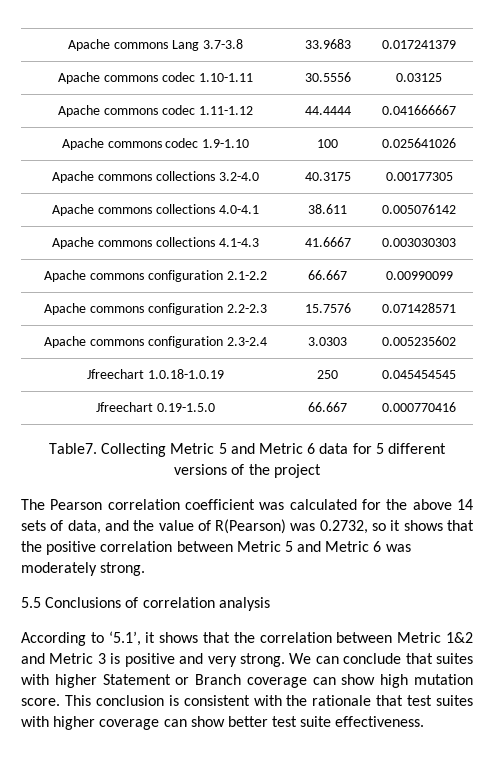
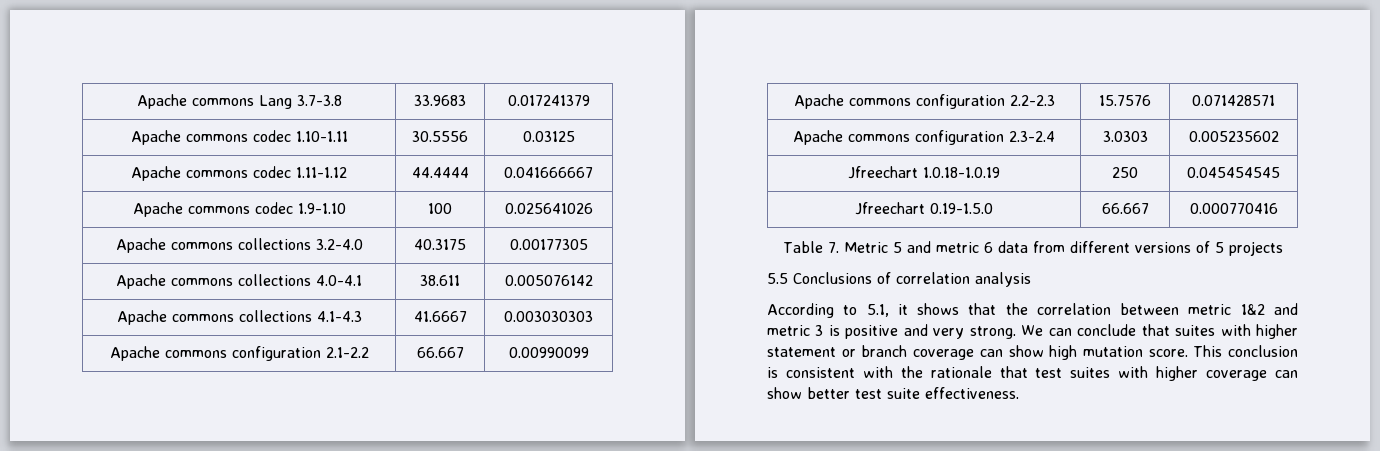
[49,443,303,457] Table7. Collecting Metric 5 and Metric -> [782,241,979,253] Table 7. Metric 5 and metric
[352,443,384,454] for 5 -> [1032,241,1065,253] from
[248,464,321,478] [21,499,473,510] [21,519,474,534] [21,541,411,555] [21,562,146,576] the project // The Pearson correlation coefficient was calculated for the above 14 sets of data, and the value of R(Pearson) was 0.2732, so it shows that the positive correlation between Metric 5 and Metric 6 was moderately strong. -> [1214,241,1283,256] 5 projects
[108,631,141,646] ‘5.1’, -> [866,304,889,317] 5.1,
[397,632,442,643] Metric -> [1188,304,1232,315] metric
[49,653,94,664] Metric -> [767,325,810,336] metric
[102,674,242,685] Statement or Branch -> [767,345,908,357] statement or branch

